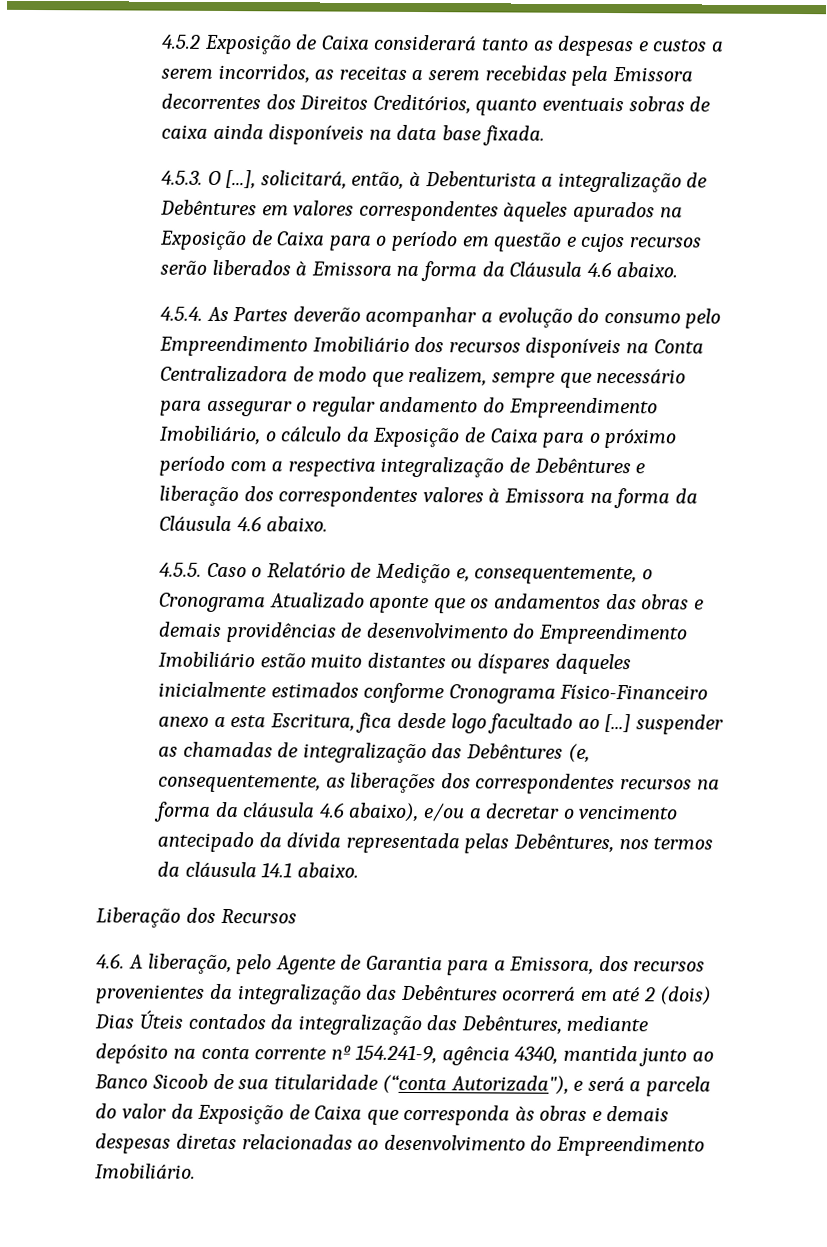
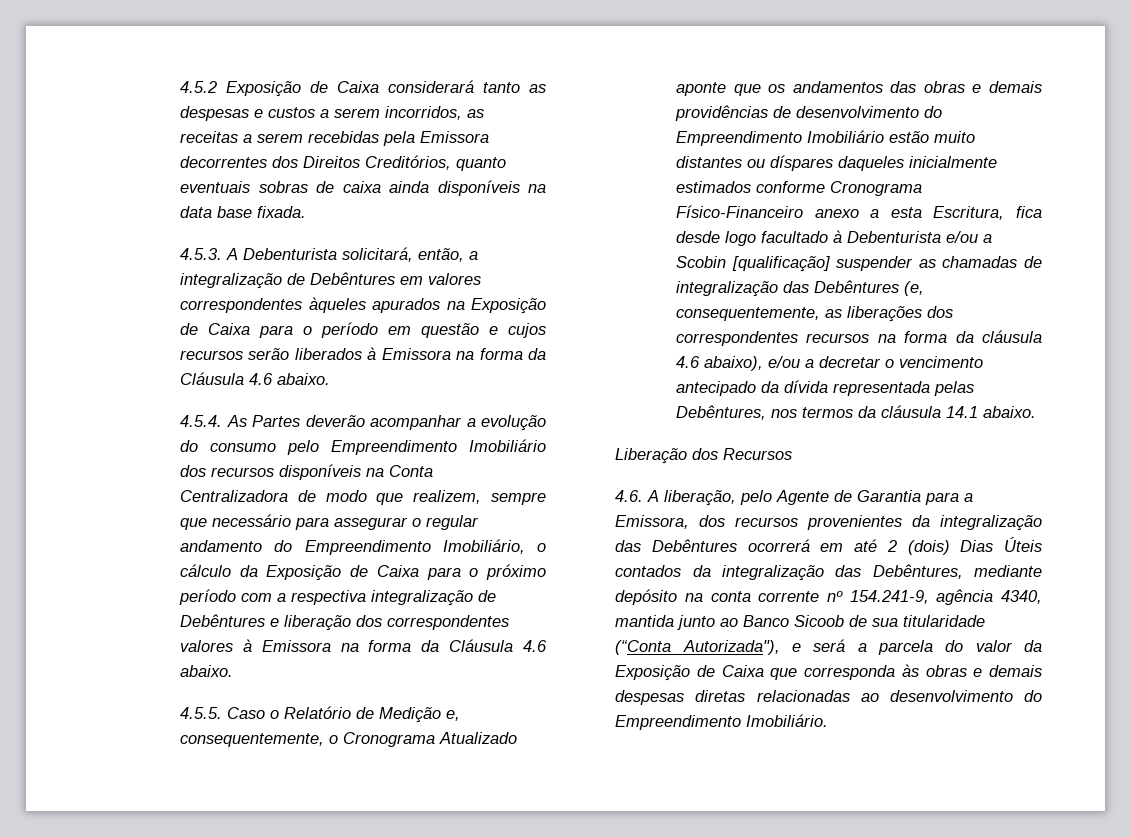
[207,170,537,190] O [...], solicitará, então, à Debenturista -> [226,247,465,262] A Debenturista solicitará, então,
[577,714,632,733] ao [...] -> [833,230,993,243] [676,256,830,272] à Debenturista e/ou a Scobin [qualificação]
[382,1074,448,1095] (“conta -> [615,640,672,655] (“Conta

